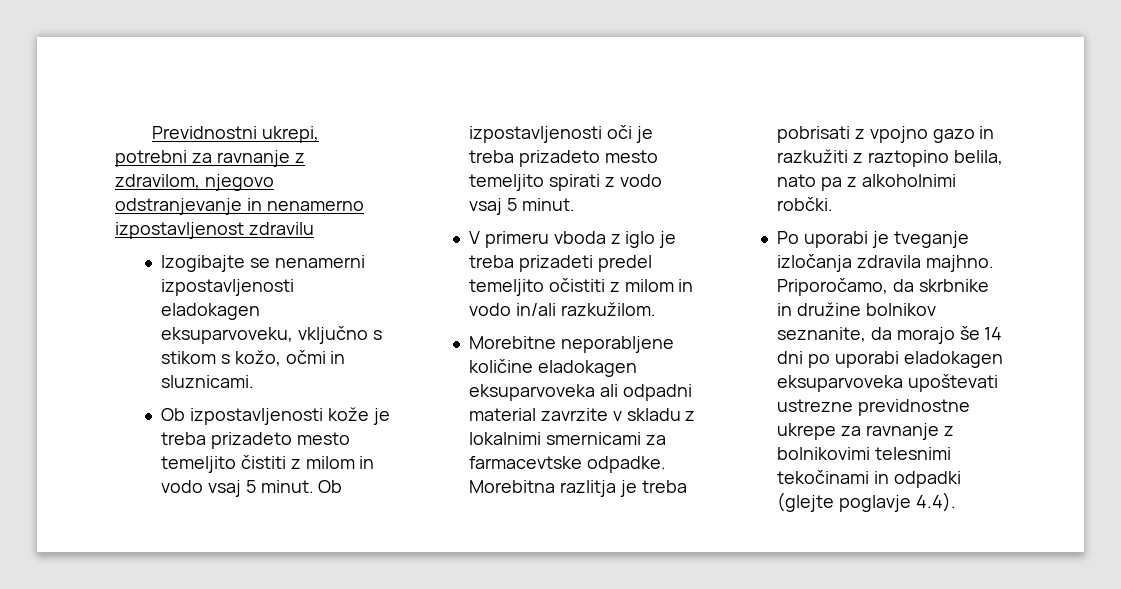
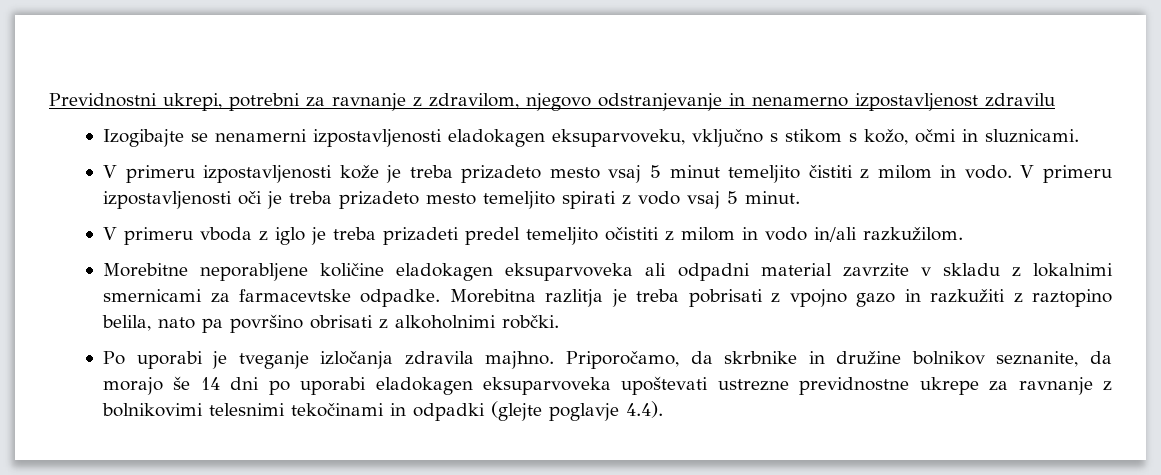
[161,408,186,421] Ob -> [103,165,195,183] V primeru
(350, 438) none -> [608,165,720,183] vsaj 5 minut
[161,480,343,497] vodo vsaj 5 minut. Ob -> [964,165,1113,183] vodo. V primeru
(842, 184) none -> [230,314,374,333] površino obrisati

